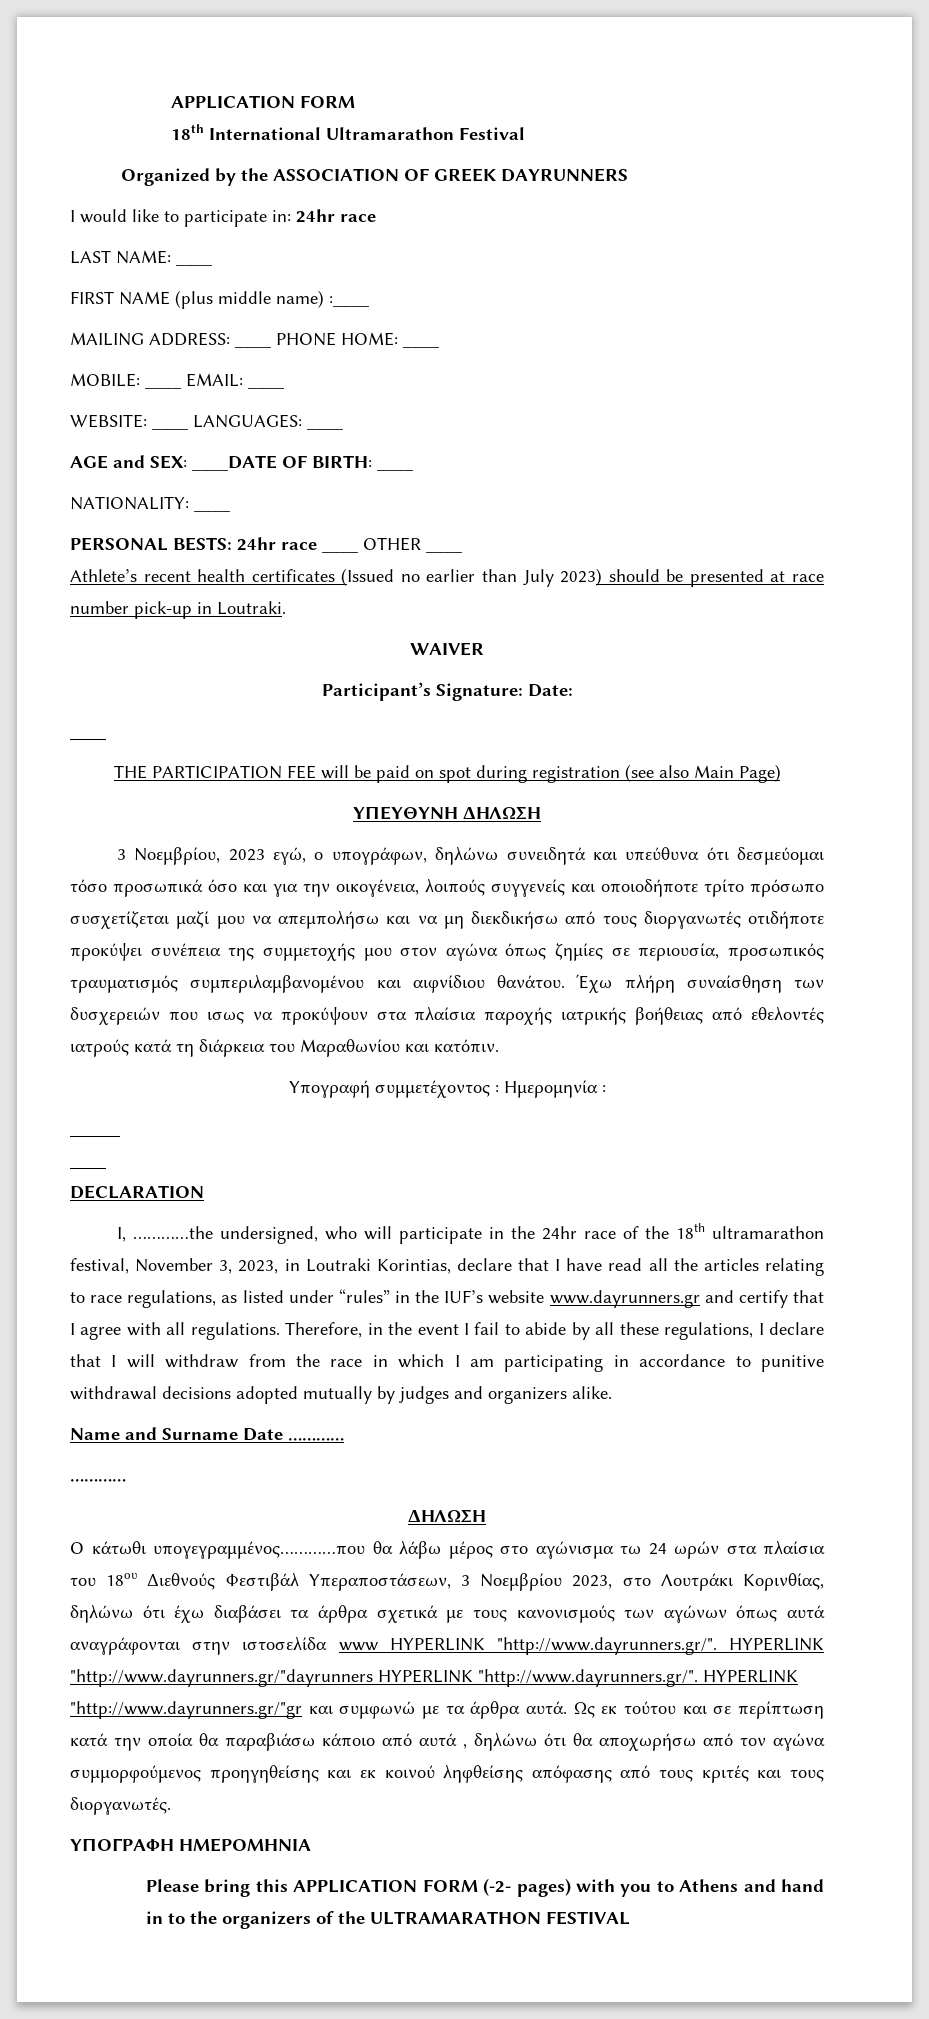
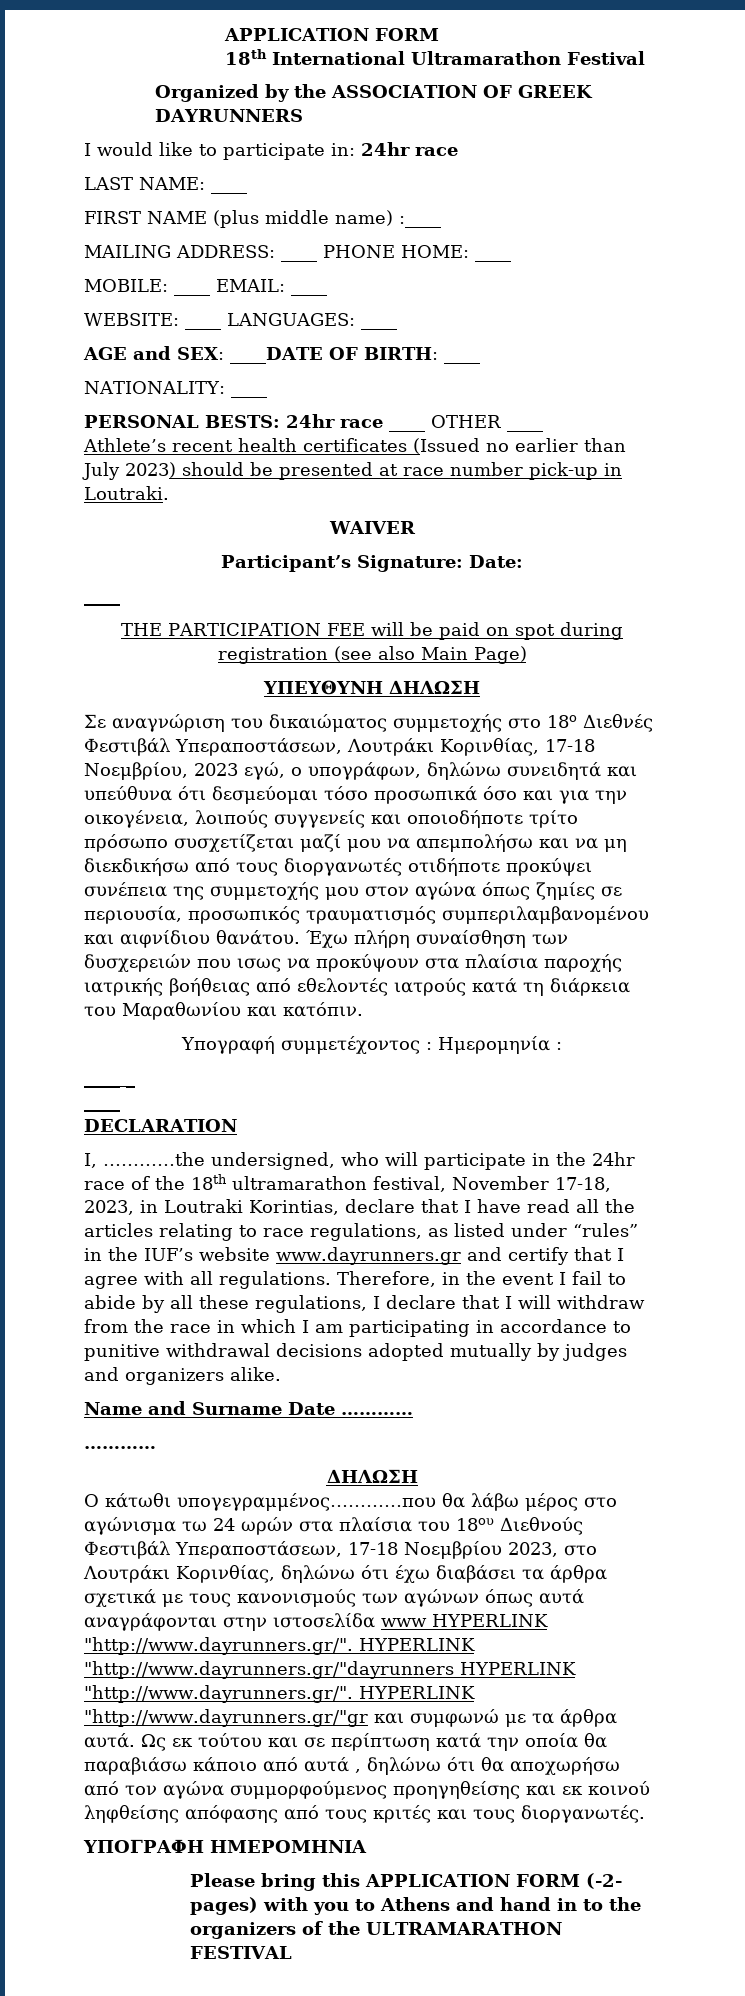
[117,849,127,860] 3 -> [84,714,653,732] [84,738,595,756] Σε αναγνώριση του δικαιώματος συμμετοχής στο 18ο Διεθνές Φεστιβάλ Υπεραποστάσεων, Λουτράκι Κορινθίας, 17-18
[219,1260,233,1274] 3, -> [555,1177,611,1192] 17-18,
[460,1575,470,1586] 3 -> [348,1542,398,1555] 17-18

